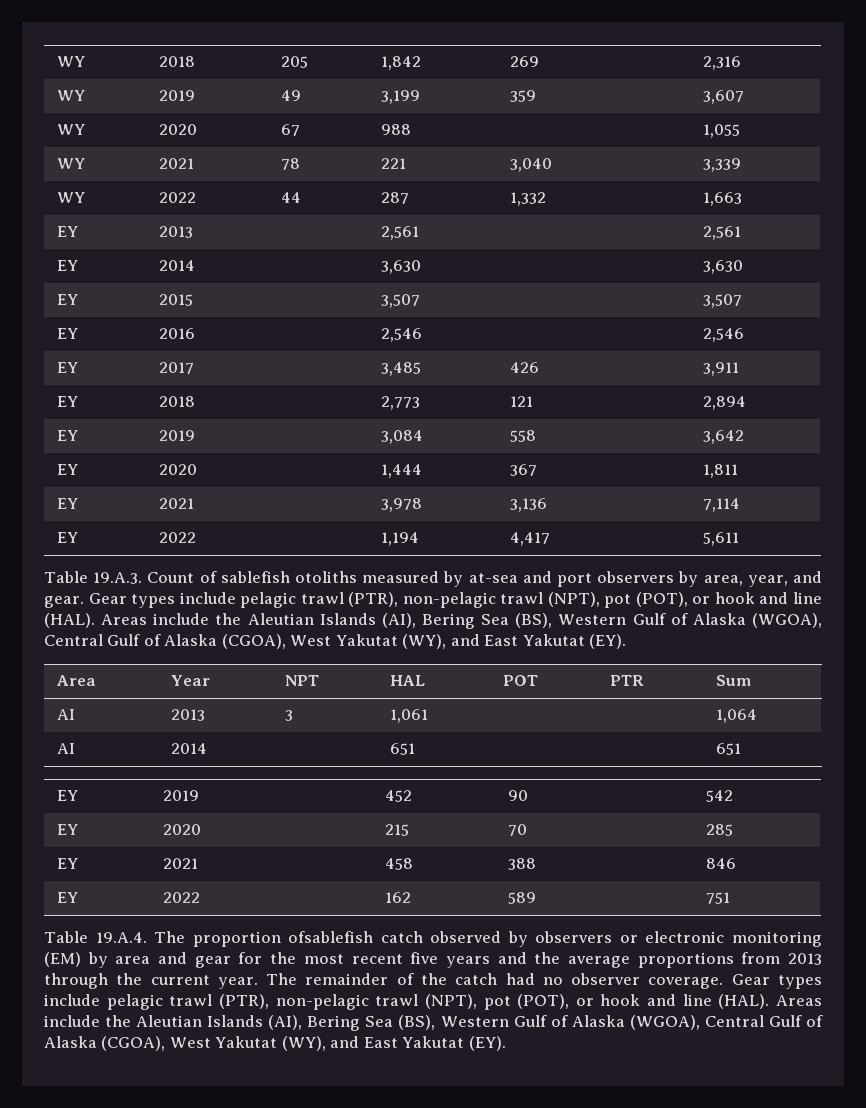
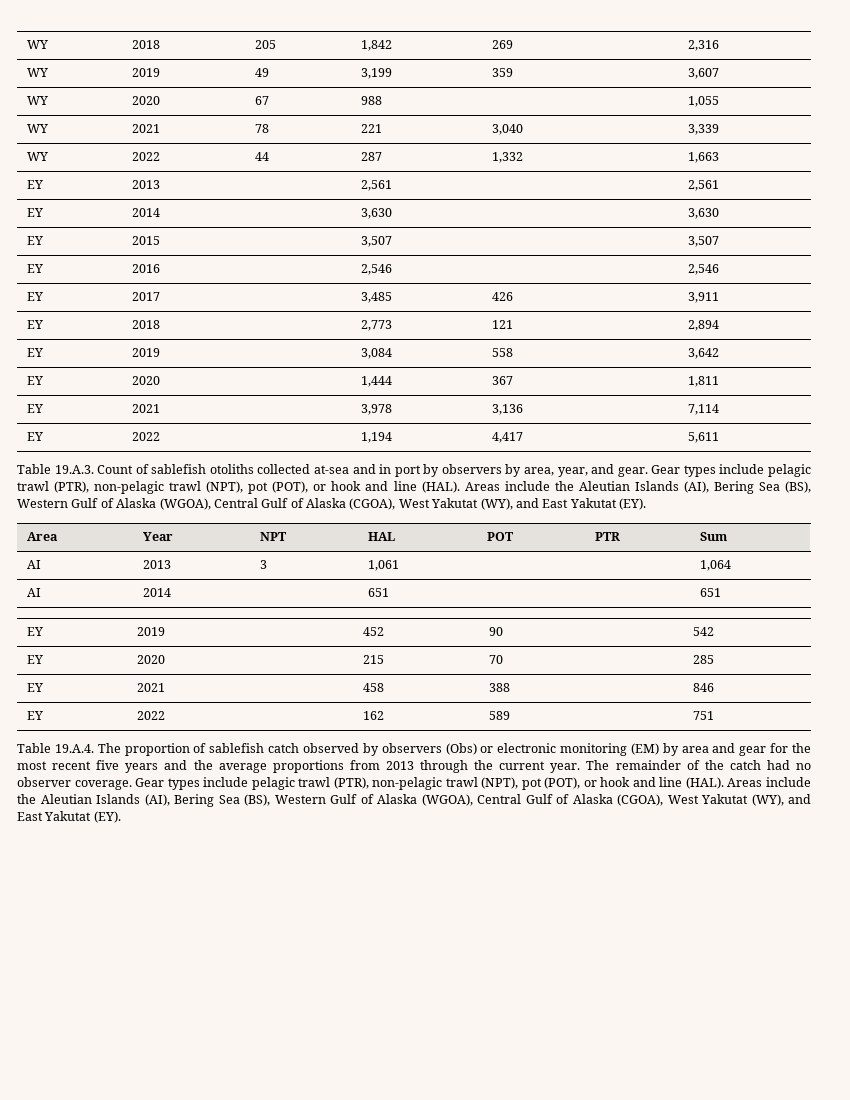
[362,571,592,587] measured by at-sea and port -> [257,464,440,477] collected at-sea and in port by
[288,931,374,943] ofsablefish -> [193,743,265,753] of sablefish
(613, 937) none -> [445,743,477,755] (Obs)

